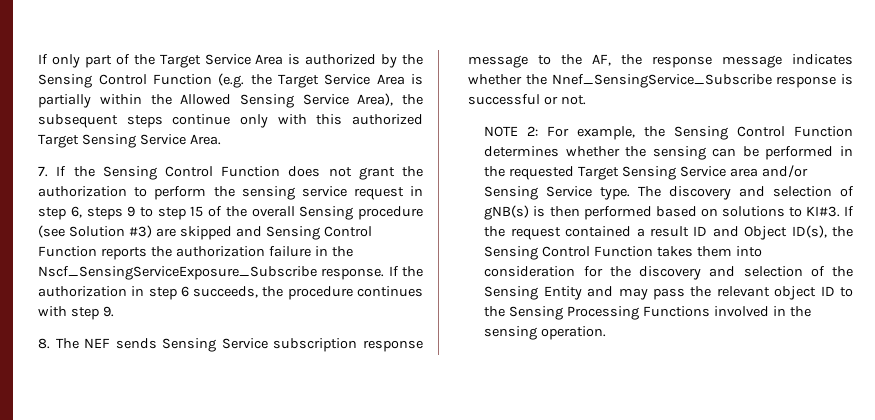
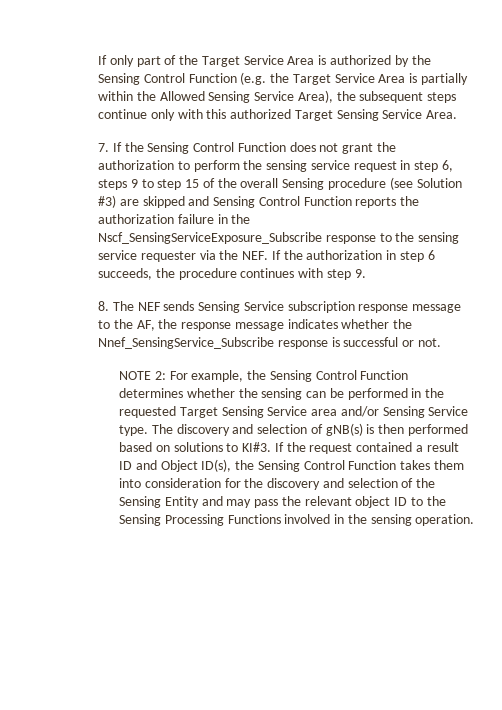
[321,268,385,280] response. -> [325,232,460,244] [98,250,269,262] response to the sensing service requester via the NEF.

